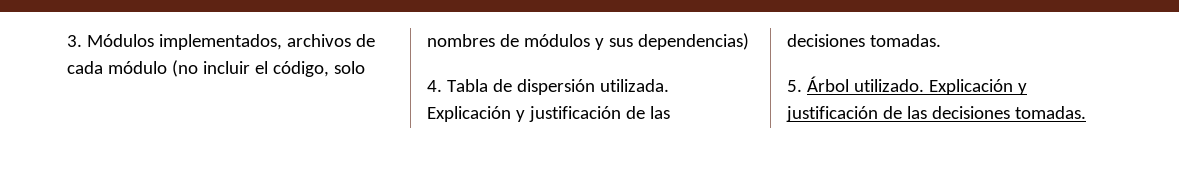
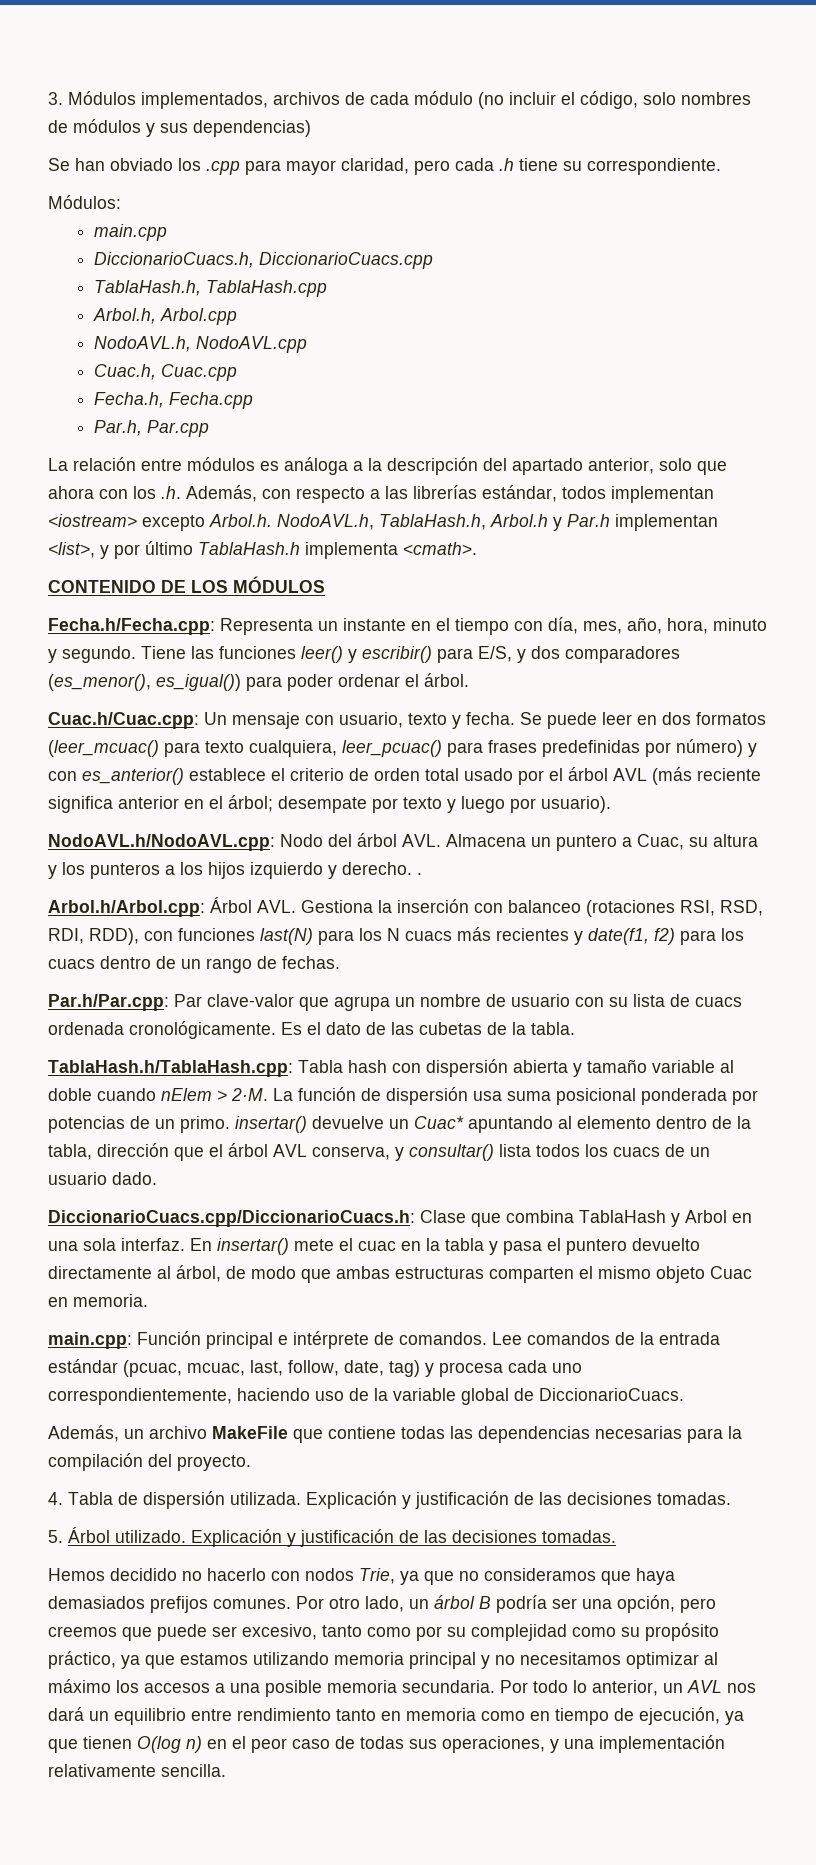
(749, 41) none -> [48,158,721,175] [48,195,121,209] [94,224,168,241] [94,252,434,269] [94,280,328,297] [93,308,238,325] [94,336,308,353] [94,364,238,381] [94,392,254,409] [94,420,210,437] [48,457,727,475] [48,485,714,503] [48,514,718,531] [48,541,477,559] [48,576,325,593] [48,617,767,635] [48,646,680,663] [48,673,469,691] [48,712,766,729] [48,739,757,757] [48,767,761,785] [48,795,611,813] [48,833,758,851] [48,862,422,879] [48,897,763,917] [48,927,744,945] [48,956,340,973] [48,994,742,1011] [48,1021,575,1039] [48,1059,734,1077] [48,1087,758,1105] [48,1116,751,1133] [48,1143,710,1161] [48,1172,157,1185] [48,1210,752,1227] [48,1238,700,1255] [48,1265,752,1283] [48,1294,148,1307] [48,1331,720,1349] [48,1359,582,1377] [48,1388,684,1405] [48,1425,742,1443] [48,1453,251,1471] // Se han obviado los .cpp para mayor claridad, pero cada .h tiene su correspondiente. // Módulos: // main.cpp // DiccionarioCuacs.h, DiccionarioCuacs.cpp // TablaHash.h, TablaHash.cpp // Arbol.h, Arbol.cpp // NodoAVL.h, NodoAVL.cpp // Cuac.h, Cuac.cpp // Fecha.h, Fecha.cpp // Par.h, Par.cpp // La relación entre módulos es análoga a la descripción del apartado anterior, solo que ahora con los .h. Además, con respecto a las librerías estándar, todos implementan <iostream> excepto Arbol.h. NodoAVL.h, TablaHash.h, Arbol.h y Par.h implementan <list>, y por último TablaHash.h implementa <cmath>. // CONTENIDO DE LOS MÓDULOS // Fecha.h/Fecha.cpp: Representa un instante en el tiempo con día, mes, año, hora, minuto y segundo. Tiene las funciones leer() y escribir() para E/S, y dos comparadores (es_menor(), es_igual()) para poder ordenar el árbol. // Cuac.h/Cuac.cpp: Un mensaje con usuario, texto y fecha. Se puede leer en dos formatos (leer_mcuac() para texto cualquiera, leer_pcuac() para frases predefinidas por número) y con es_anterior() establece el criterio de orden total usado por el árbol AVL (más reciente significa anterior en el árbol; desempate por texto y luego por usuario). // NodoAVL.h/NodoAVL.cpp: Nodo del árbol AVL. Almacena un puntero a Cuac, su altura y los punteros a los hijos izquierdo y derecho. . // Arbol.h/Arbol.cpp: Árbol AVL. Gestiona la inserción con balanceo (rotaciones RSI, RSD, RDI, RDD), con funciones last(N) para los N cuacs más recientes y date(f1, f2) para los cuacs dentro de un rango de fechas. // Par.h/Par.cpp: Par clave-valor que agrupa un nombre de usuario con su lista de cuacs ordenada cronológicamente. Es el dato de las cubetas de la tabla. // TablaHash.h/TablaHash.cpp: Tabla hash con dispersión abierta y tamaño variable al doble cuando nElem > 2·M. La función de dispersión usa suma posicional ponderada por potencias de un primo. insertar() devuelve un Cuac* apuntando al elemento dentro de la tabla, dirección que el árbol AVL conserva, y consultar() lista todos los cuacs de un usuario dado. // DiccionarioCuacs.cpp/DiccionarioCuacs.h: Clase que combina TablaHash y Arbol en una sola interfaz. En insertar() mete el cuac en la tabla y pasa el puntero devuelto directamente al árbol, de modo que ambas estructuras comparten el mismo objeto Cuac en memoria. // main.cpp: Función principal e intérprete de comandos. Lee comandos de la entrada estándar (pcuac, mcuac, last, follow, date, tag) y procesa cada uno correspondientemente, haciendo uso de la variable global de DiccionarioCuacs. // Además, un archivo MakeFile que contiene todas las dependencias necesarias para la compilación del proyecto.
(1086, 112) none -> [48,1568,675,1585] [48,1595,716,1613] [48,1623,719,1641] [48,1651,718,1669] [48,1679,756,1697] [48,1707,744,1725] [48,1735,725,1753] [48,1764,226,1777] // Hemos decidido no hacerlo con nodos Trie, ya que no consideramos que haya demasiados prefijos comunes. Por otro lado, un árbol B podría ser una opción, pero creemos que puede ser excesivo, tanto como por su complejidad como su propósito práctico, ya que estamos utilizando memoria principal y no necesitamos optimizar al máximo los accesos a una posible memoria secundaria. Por todo lo anterior, un AVL nos dará un equilibrio entre rendimiento tanto en memoria como en tiempo de ejecución, ya que tienen O(log n) en el peor caso de todas sus operaciones, y una implementación relativamente sencilla.

